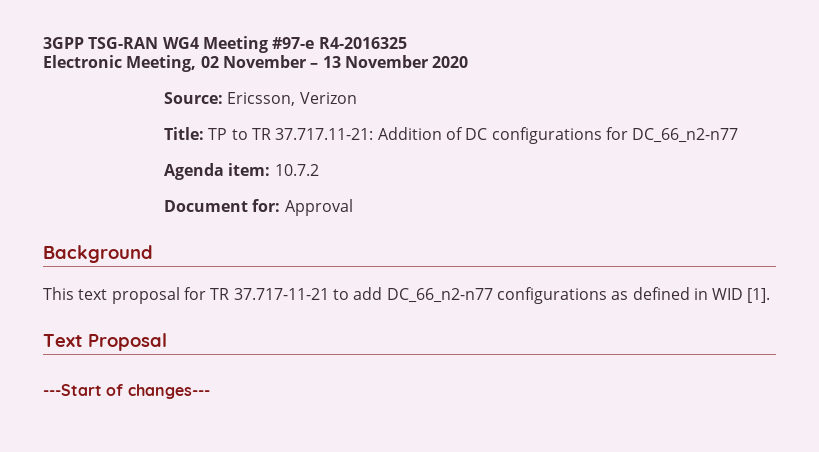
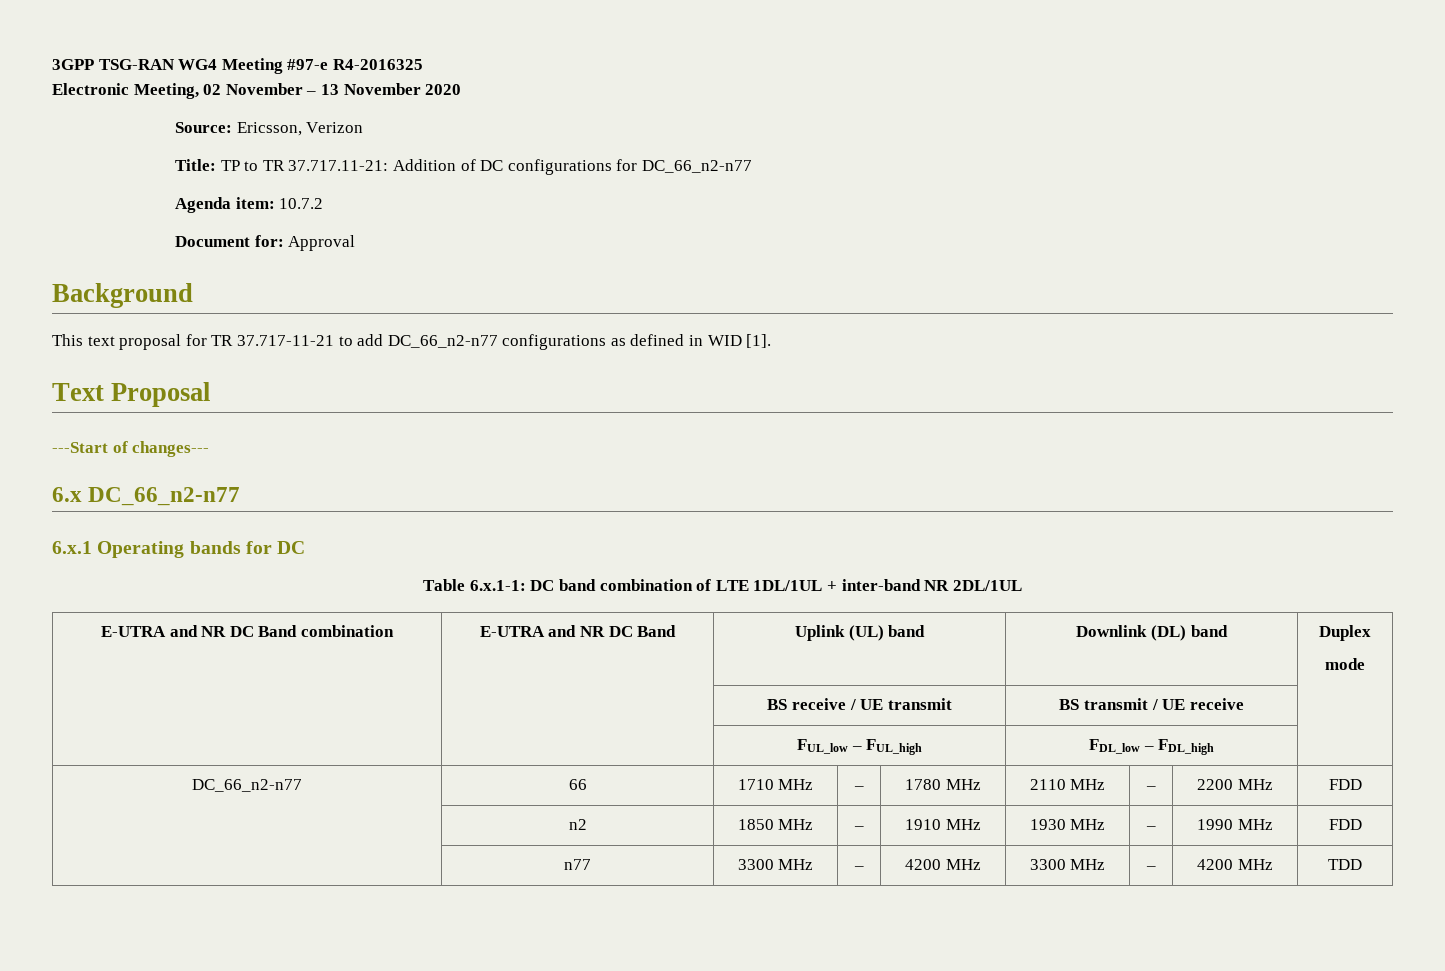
(210, 391) none -> [52,487,241,506] [52,541,306,558] [423,579,1022,591] [101,625,394,637] [479,625,677,637] [794,625,926,641] [1076,625,1228,641] [1319,625,1371,641] [1325,658,1365,670] [767,698,952,710] [1059,698,1244,710] [796,739,923,755] [1088,739,1215,755] [192,779,302,792] [568,779,587,790] [737,779,814,790] [853,786,864,790] [905,779,981,790] [1029,779,1106,790] [1145,786,1156,790] [1197,779,1273,790] [1328,779,1362,790] [568,819,587,830] [737,819,814,830] [853,826,864,830] [905,819,981,830] [1029,819,1106,830] [1145,826,1156,830] [1197,819,1273,830] [1328,819,1362,830] [564,859,591,870] [737,859,814,870] [853,866,864,870] [905,859,981,870] [1029,859,1106,870] [1145,866,1156,870] [1197,859,1273,870] [1328,859,1362,870] // 6.x DC_66_n2-n77 // 6.x.1 Operating bands for DC // Table 6.x.1-1: DC band combination of LTE 1DL/1UL + inter-band NR 2DL/1UL // E-UTRA and NR DC Band combination | E-UTRA and NR DC Band | Uplink (UL) band | Downlink (DL) band | Duplex // mode // | | BS receive / UE transmit | BS transmit / UE receive | // | | FUL_low – FUL_high | FDL_low – FDL_high | // DC_66_n2-n77 | 66 | 1710 MHz | – | 1780 MHz | 2110 MHz | – | 2200 MHz | FDD // | n2 | 1850 MHz | – | 1910 MHz | 1930 MHz | – | 1990 MHz | FDD // | n77 | 3300 MHz | – | 4200 MHz | 3300 MHz | – | 4200 MHz | TDD

